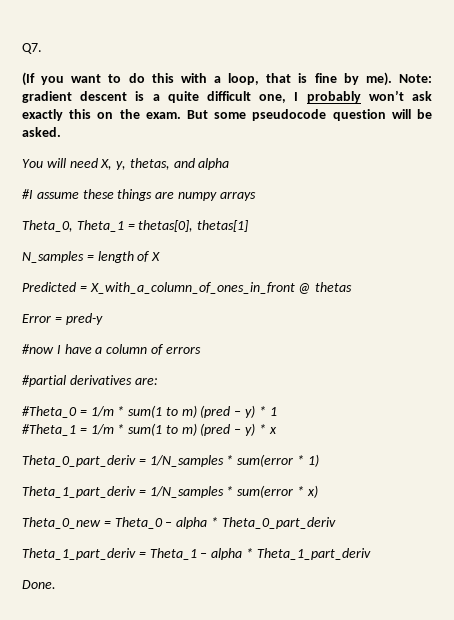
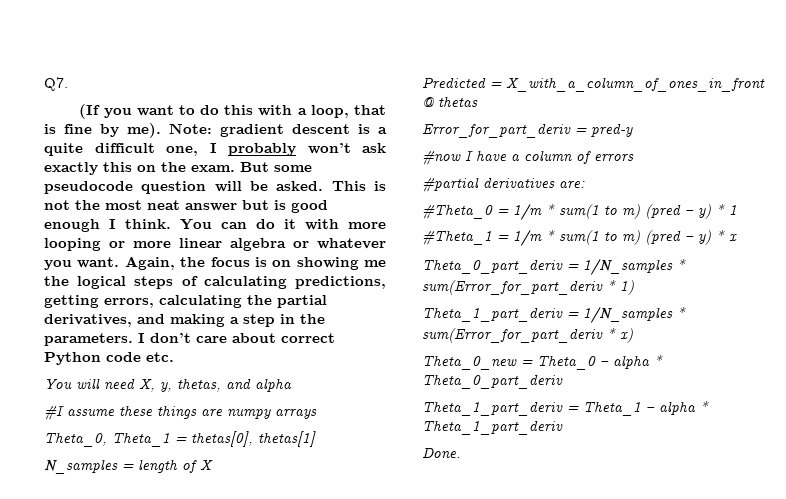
(61, 132) none -> [331,181,386,191] [44,200,328,213] [44,219,386,232] [44,238,386,251] [44,256,386,270] [44,276,386,289] [44,295,327,308] [44,314,325,327] [44,333,335,346] [44,352,174,365] This is not the most neat answer but is good enough I think. You can do it with more looping or more linear algebra or whatever you want. Again, the focus is on showing me the logical steps of calculating predictions, getting errors, calculating the partial derivatives, and making a step in the parameters. I don’t care about correct Python code etc.
[22,314,51,323] Error -> [422,123,571,138] Error_for_part_deriv
[237,454,294,467] sum(error -> [422,280,603,295] sum(Error_for_part_deriv
[237,485,294,498] sum(error -> [422,328,603,343] sum(Error_for_part_deriv

